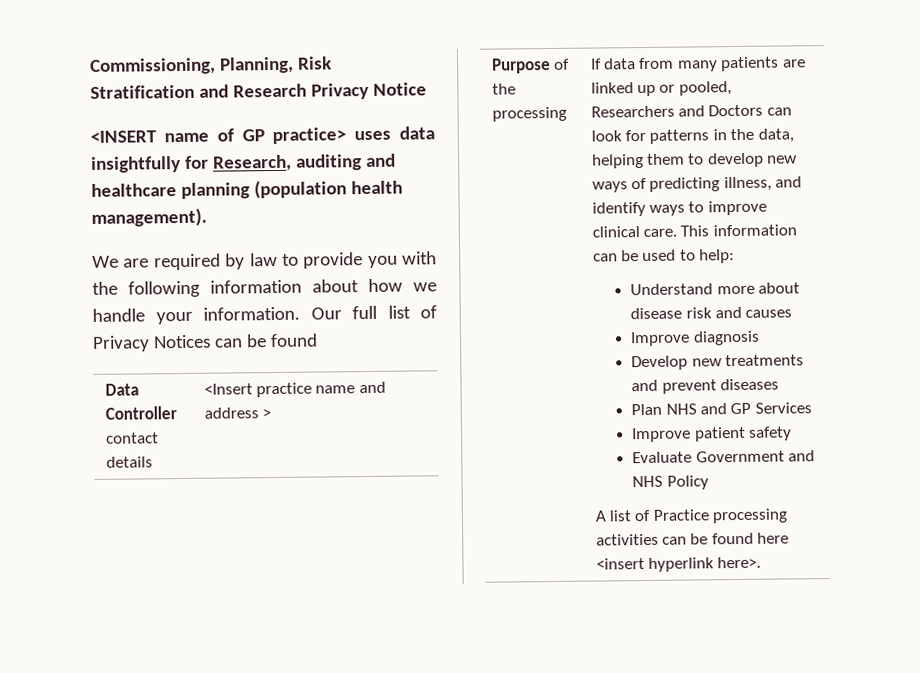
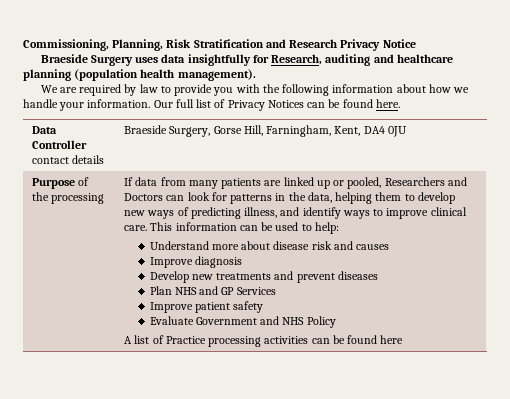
[90,127,347,145] <INSERT name of GP practice> -> [40,54,133,66] Braeside Surgery
(318, 340) none -> [375,99,400,108] here.
[203,381,386,398] [203,407,272,419] <Insert practice name and address > -> [124,125,407,137] Braeside Surgery, Gorse Hill, Farningham, Kent, DA4 0JU
[595,556,762,572] <insert hyperlink here>. -> (404, 339) none

